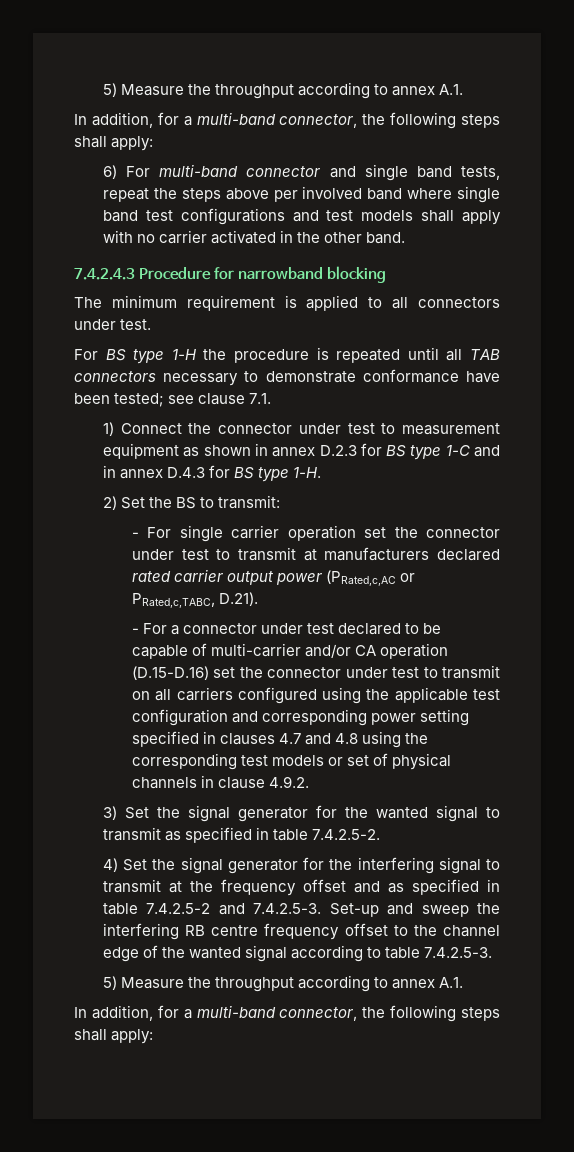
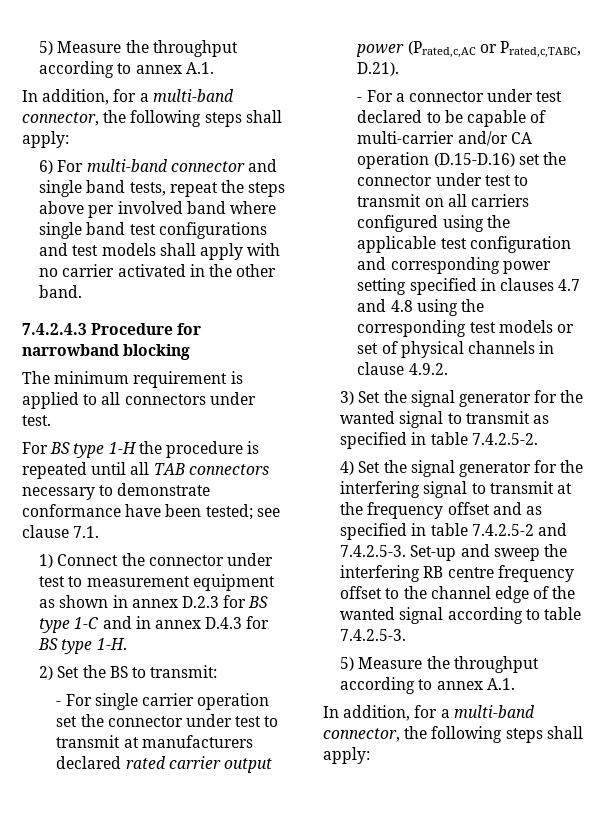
[326,570,416,586] [132,593,216,608] (PRated,c,AC or PRated,c,TABC, -> [407,41,581,58] (Prated,c,AC or Prated,c,TABC,

